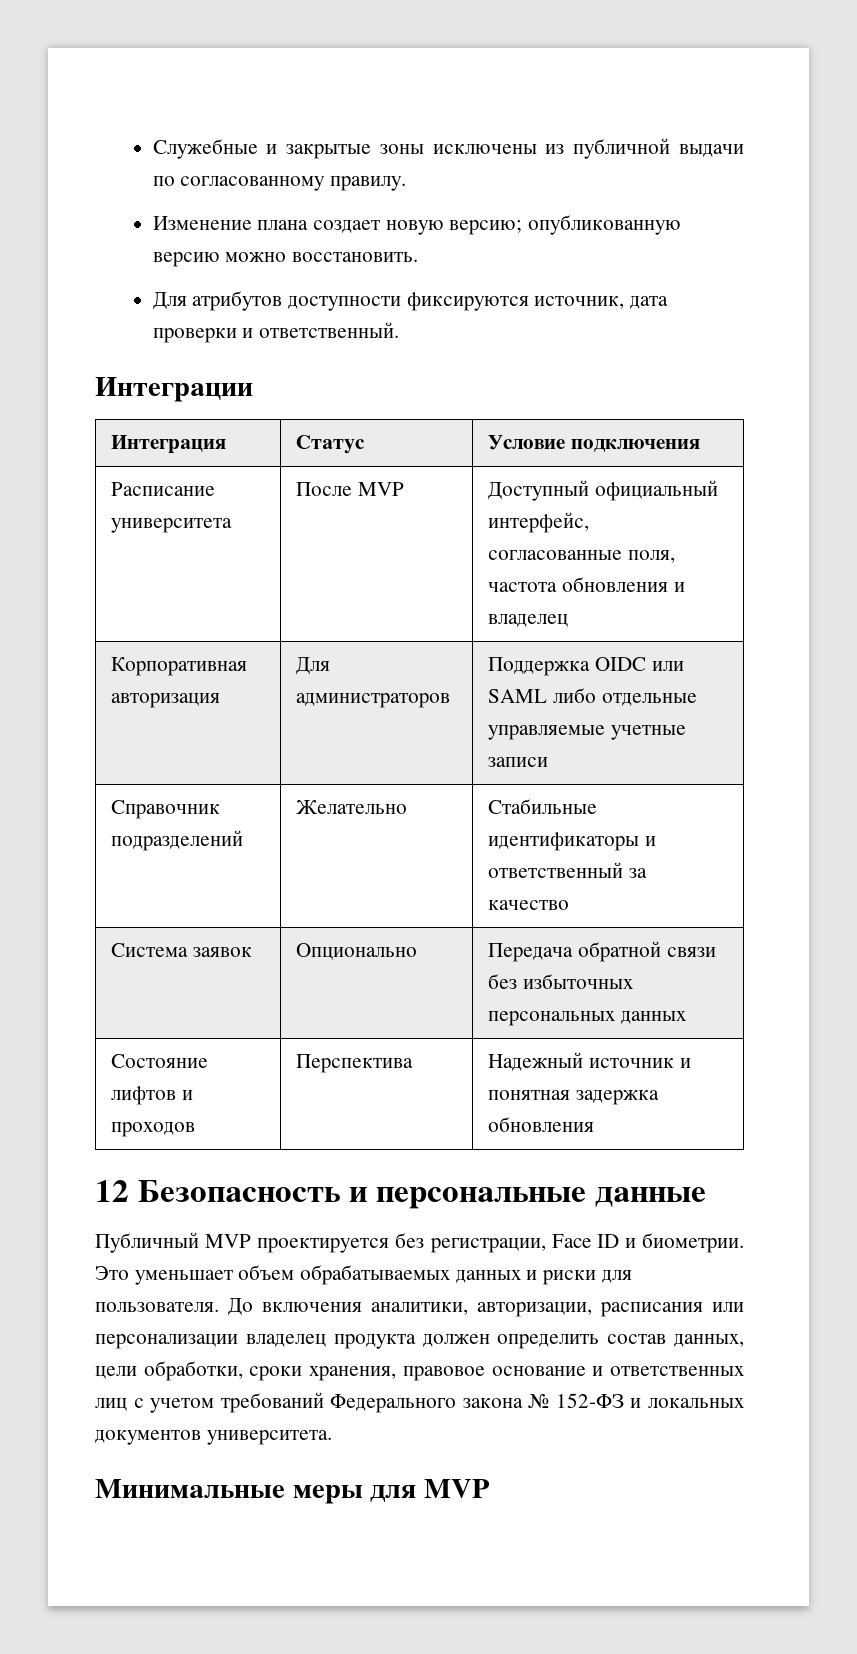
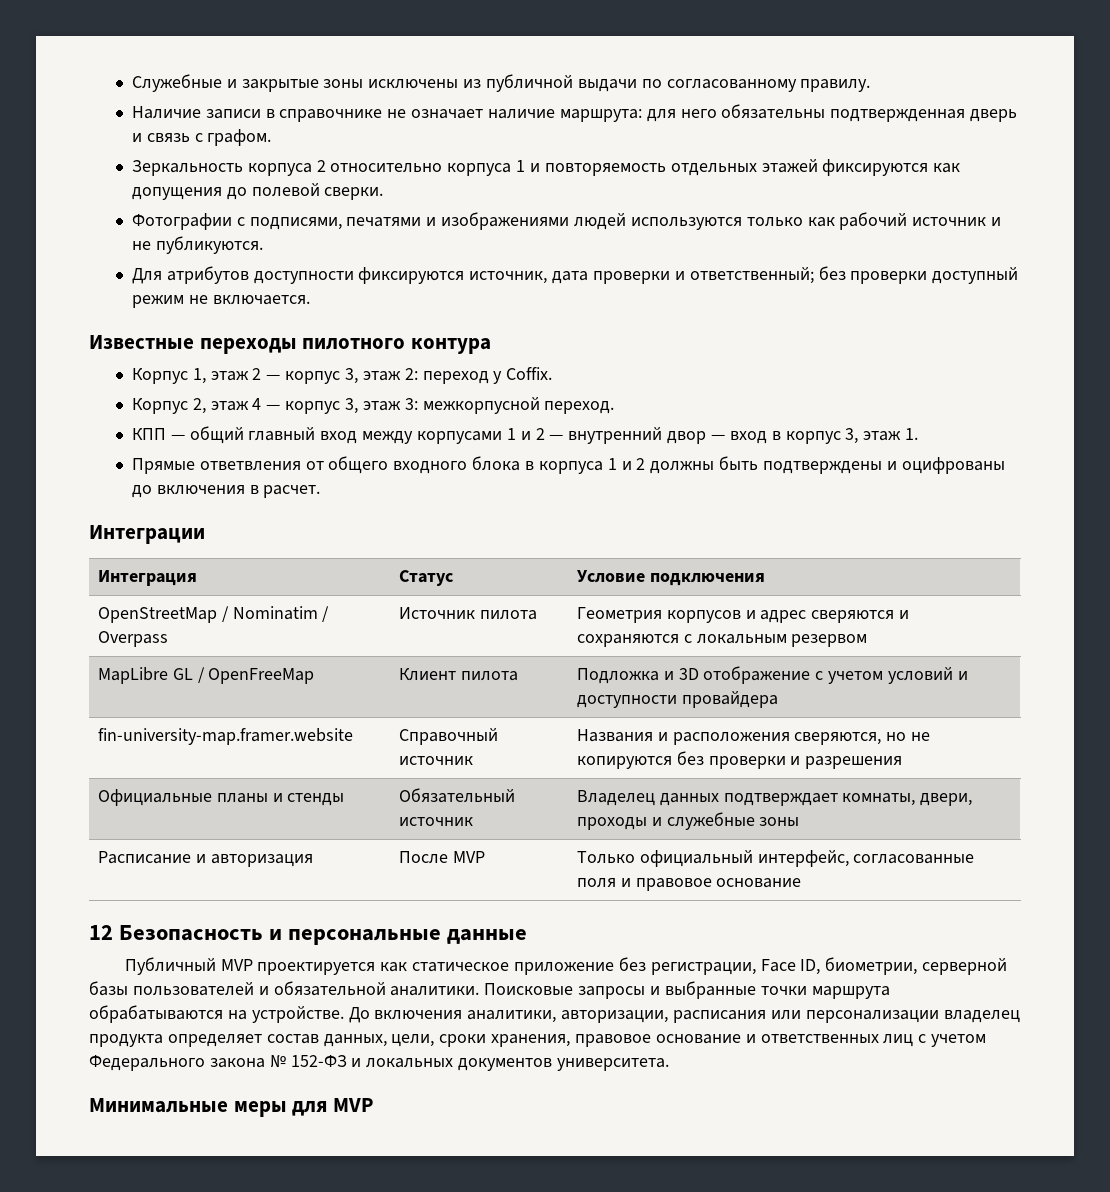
[152,215,681,235] [152,252,418,267] Изменение плана создает новую версию; опубликованную версию можно восстановить. -> [131,104,1018,122] [131,129,272,146] [131,159,961,176] [131,183,384,200] [131,212,1002,230] [131,236,263,254] Наличие записи в справочнике не означает наличие маршрута: для него обязательны подтвержденная дверь и связь с графом. // Зеркальность корпуса 2 относительно корпуса 1 и повторяемость отдельных этажей фиксируются как допущения до полевой сверки. // Фотографии с подписями, печатями и изображениями людей используются только как рабочий источник и не публикуются.
[258,322,399,338] ответственный. -> [689,266,1019,284] [131,295,310,308] [89,335,492,354] [131,367,553,384] [131,397,615,414] [131,426,919,444] [131,456,1005,474] [131,485,321,498] ответственный; без проверки доступный режим не включается. // Известные переходы пилотного контура // Корпус 1, этаж 2 — корпус 3, этаж 2: переход у Coffix. // Корпус 2, этаж 4 — корпус 3, этаж 3: межкорпусной переход. // КПП — общий главный вход между корпусами 1 и 2 — внутренний двор — вход в корпус 3, этаж 1. // Прямые ответвления от общего входного блока в корпуса 1 и 2 должны быть подтверждены и оцифрованы до включения в расчет.
(700, 446) none -> [97,606,330,623] [97,631,168,647] [398,607,537,620] [576,607,910,623] [576,634,868,647] [97,667,315,684] [398,668,518,681] [576,666,968,684] [576,691,778,708] [97,728,353,745] [398,728,498,745] [398,756,473,765] [576,729,931,745] [576,751,903,769] [97,789,345,806] [398,788,515,803] [398,817,473,826] [576,790,973,806] [576,812,800,830] // OpenStreetMap / Nominatim / Overpass | Источник пилота | Геометрия корпусов и адрес сверяются и сохраняются с локальным резервом // MapLibre GL / OpenFreeMap | Клиент пилота | Подложка и 3D отображение с учетом условий и доступности провайдера // fin-university-map.framer.website | Справочный источник | Названия и расположения сверяются, но не копируются без проверки и разрешения // Официальные планы и стенды | Обязательный источник | Владелец данных подтверждает комнаты, двери, проходы и служебные зоны
[111,518,233,533] университета -> [195,854,313,867] и авторизация
[488,480,590,501] Доступный -> [576,851,635,864] Только
[627,550,675,563] [488,577,685,592] [488,614,569,627] [111,657,248,676] [111,693,221,708] [296,657,331,675] [296,693,451,708] [488,657,684,676] [488,688,697,706] [488,725,686,740] [488,757,549,767] [111,800,221,819] [111,830,244,851] [296,800,408,814] [488,799,598,814] [488,832,656,851] [488,862,647,878] [488,900,570,910] [111,943,252,957] [296,943,418,960] [488,941,716,962] [488,974,633,989] [488,1011,686,1026] [111,1054,209,1068] [111,1086,193,1105] [111,1122,196,1137] [296,1054,414,1073] [488,1052,691,1071] [488,1090,659,1105] [488,1117,595,1132] поля, частота обновления и владелец // Корпоративная авторизация | Для администраторов | Поддержка OIDC или SAML либо отдельные управляемые учетные записи // Справочник подразделений | Желательно | Стабильные идентификаторы и ответственный за качество // Система заявок | Опционально | Передача обратной связи без избыточных персональных данных // Состояние лифтов и проходов | Перспектива | Надежный источник и понятная задержка обновления -> [576,878,802,891] поля и правовое основание
[395,1233,744,1253] [95,1265,632,1285] [95,1302,219,1312] без регистрации, Face ID и биометрии. Это уменьшает объем обрабатываемых данных и риски для пользователя. -> [380,957,1008,975] [89,981,890,999] [89,1005,344,1023] как статическое приложение без регистрации, Face ID, биометрии, серверной базы пользователей и обязательной аналитики. Поисковые запросы и выбранные точки маршрута обрабатываются на устройстве.
[422,1334,744,1349] [95,1361,243,1381] должен определить состав данных, цели обработки, -> [167,1034,435,1047] определяет состав данных, цели,
[220,1392,324,1413] требований -> (987, 1040) none

